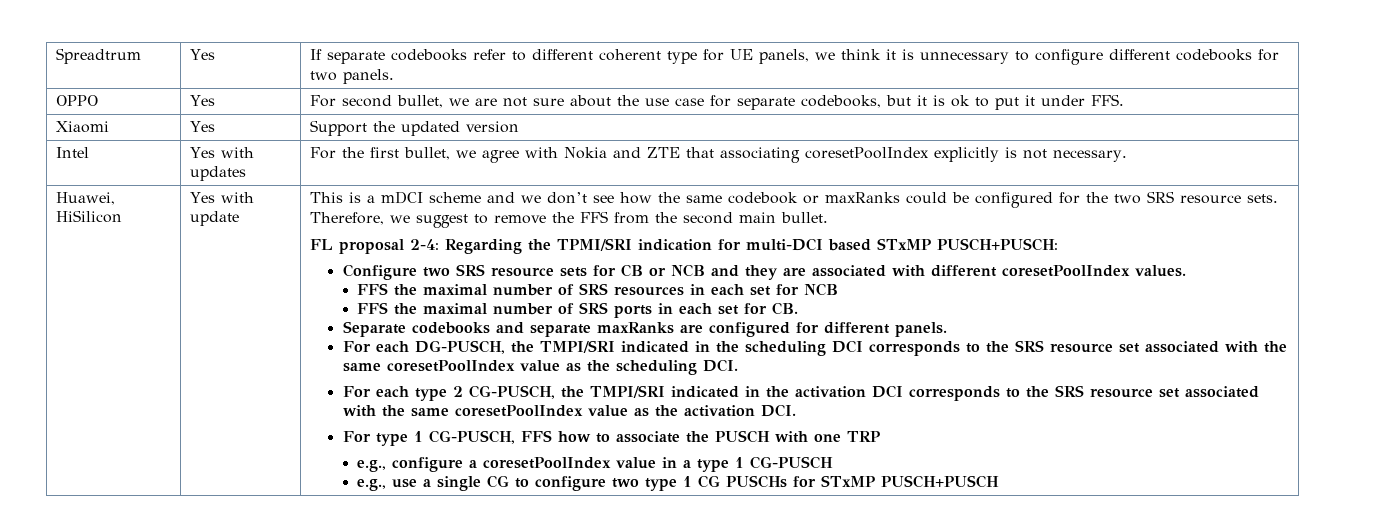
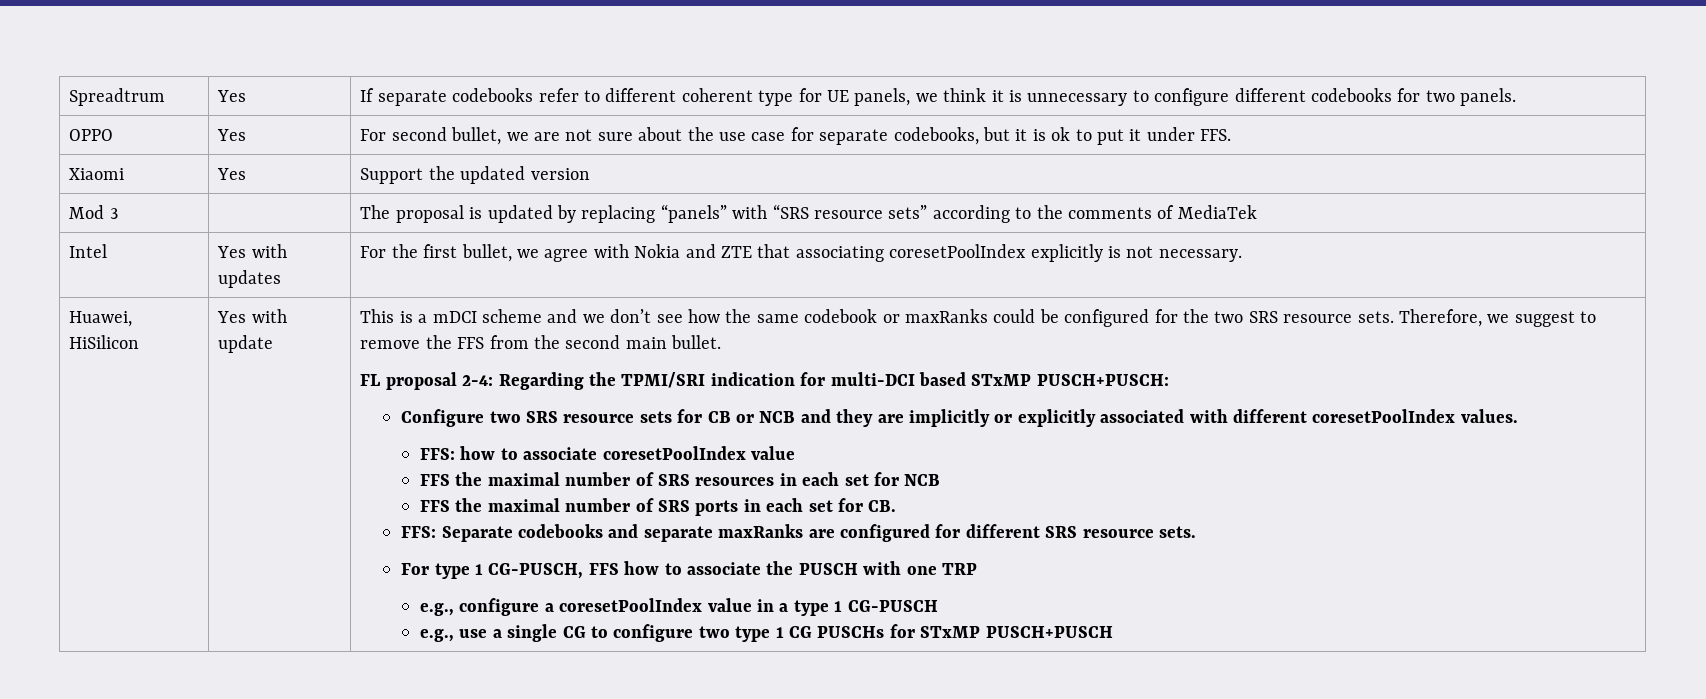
(520, 127) none -> [69,205,118,219] [360,204,1257,223] // Mod 3 | | The proposal is updated by replacing “panels” with “SRS resource sets” according to the comments of MediaTek
(806, 271) none -> [908,409,1096,427] implicitly or explicitly
(1186, 271) none -> [419,446,795,460] // FFS: how to associate coresetPoolIndex value
(799, 308) none -> [401,526,437,538] FFS:
[894,322,947,337] [342,340,1287,356] [342,359,738,375] [342,385,1259,401] [342,404,796,417] panels. // For each DG-PUSCH, the TMPI/SRI indicated in the scheduling DCI corresponds to the SRS resource set associated with the same coresetPoolIndex value as the scheduling DCI. // For each type 2 CG-PUSCH, the TMPI/SRI indicated in the activation DCI corresponds to the SRS resource set associated with the same coresetPoolIndex value as the activation DCI. -> [1045,526,1196,538] SRS resource sets.

